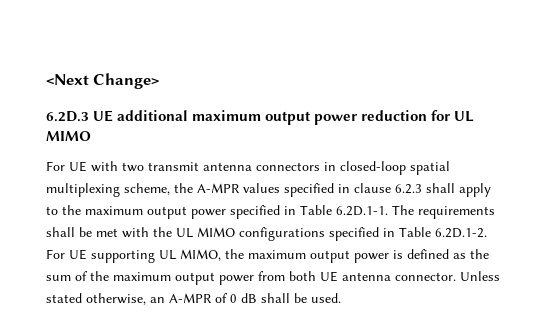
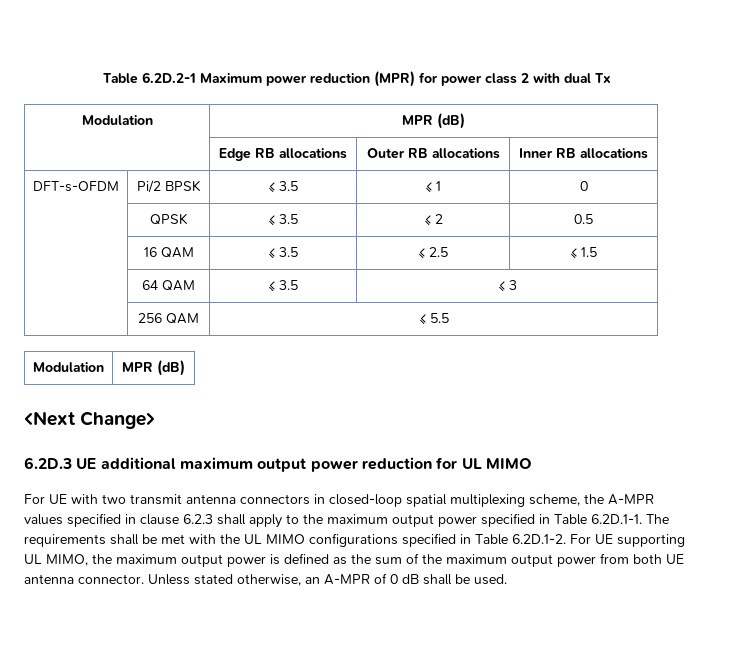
(46, 79) none -> [102,71,611,87] [81,115,153,125] [402,113,465,129] [219,148,347,161] [366,148,500,159] [519,148,648,159] [33,181,119,192] [137,180,201,193] [268,181,298,193] [425,181,441,193] [579,181,588,191] [150,213,188,225] [268,214,298,226] [423,214,443,226] [574,214,593,224] [143,247,194,258] [268,247,298,259] [418,247,448,259] [570,247,597,259] [142,280,195,291] [268,280,298,292] [497,280,517,292] [138,313,199,324] [418,313,449,325] [33,362,104,372] [122,360,185,376] Table 6.2D.2-1 Maximum power reduction (MPR) for power class 2 with dual Tx // Modulation | MPR (dB) // | Edge RB allocations | Outer RB allocations | Inner RB allocations // DFT-s-OFDM | Pi/2 BPSK | ≤ 3.5 | ≤ 1 | 0 // | QPSK | ≤ 3.5 | ≤ 2 | 0.5 // | 16 QAM | ≤ 3.5 | ≤ 2.5 | ≤ 1.5 // | 64 QAM | ≤ 3.5 | ≤ 3 // | 256 QAM | ≤ 5.5 // Modulation | MPR (dB) //

